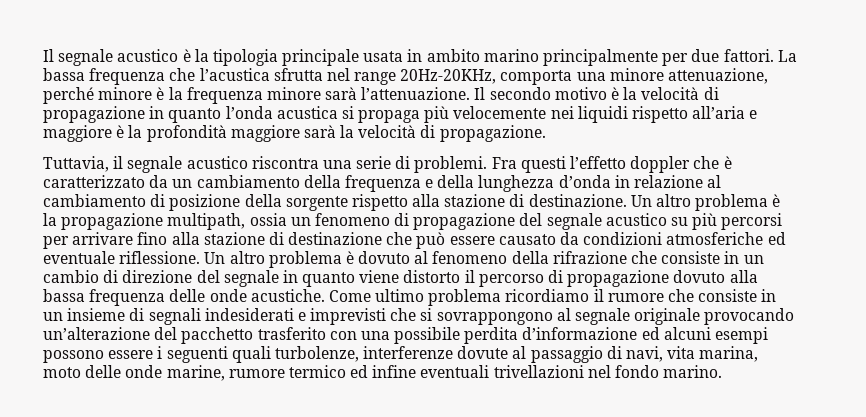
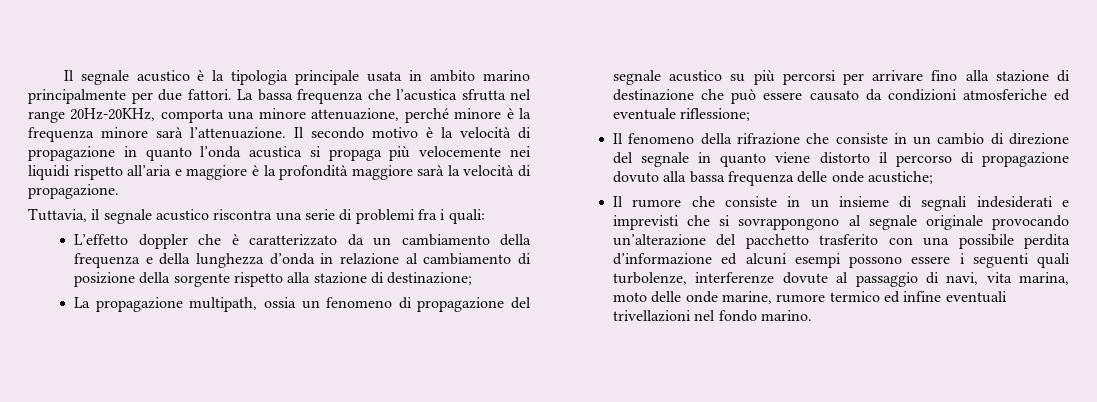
[414,156,627,173] problemi. Fra questi l’effetto -> [355,209,485,224] [73,234,128,245] problemi fra i quali: // L’effetto
[528,194,781,211] [43,213,57,226] destinazione. Un altro problema è la -> [387,272,473,285] [73,297,90,308] destinazione; // La
[119,251,429,268] riflessione. Un altro problema è dovuto al -> [680,108,751,121] [612,133,623,144] riflessione; // Il
[250,289,604,306] acustiche. Come ultimo problema ricordiamo il -> [867,171,933,184] [612,196,623,207] acustiche; // Il

